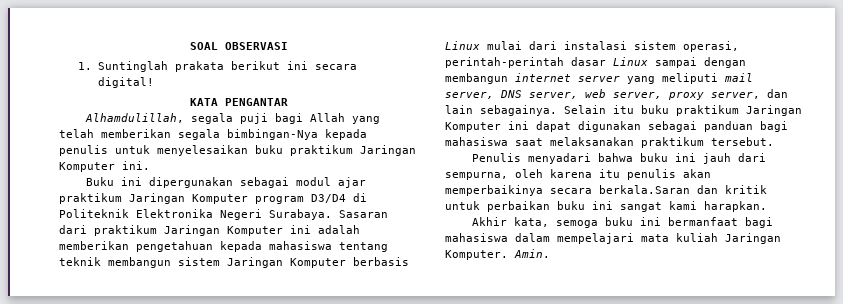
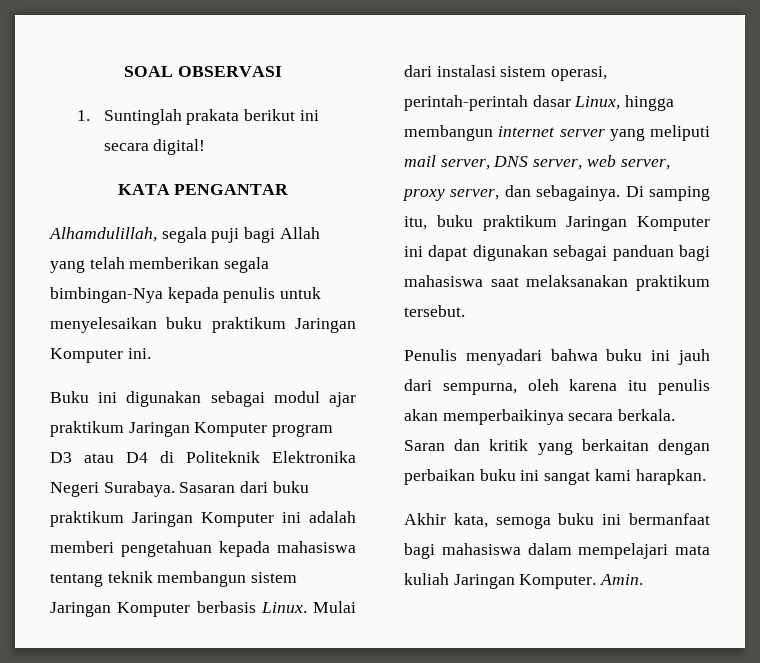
[148,177,233,188] dipergunakan -> [126,391,202,407] digunakan
[311,194,346,203] D3/D4 -> [50,452,148,463] D3 atau D4
(87, 229) none -> [272,481,309,493] buku
[59,241,129,250] memberikan -> [50,541,114,553] memberi
[445,41,522,50] Linux mulai -> [260,601,356,613] Linux. Mulai
[613,57,746,68] Linux sampai dengan -> [574,95,675,111] Linux, hingga
[445,105,634,116] lain sebagainya. Selain itu -> [536,185,710,201] [404,216,427,230] sebagainya. Di samping itu,
[599,185,767,194] [445,201,480,210] berkala.Saran dan kritik untuk -> [618,409,676,421] [404,439,710,455] berkala. Saran dan kritik yang berkaitan dengan

